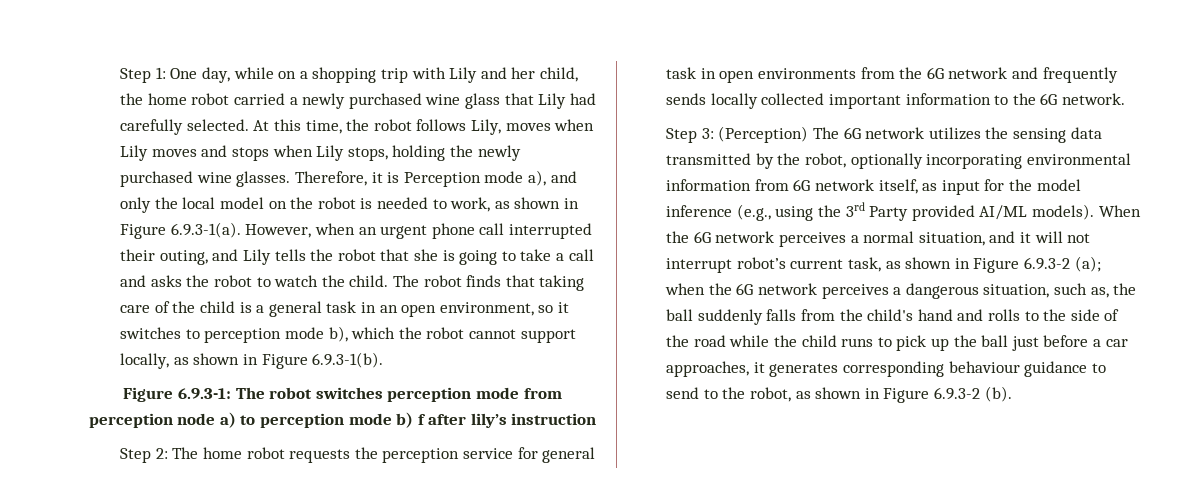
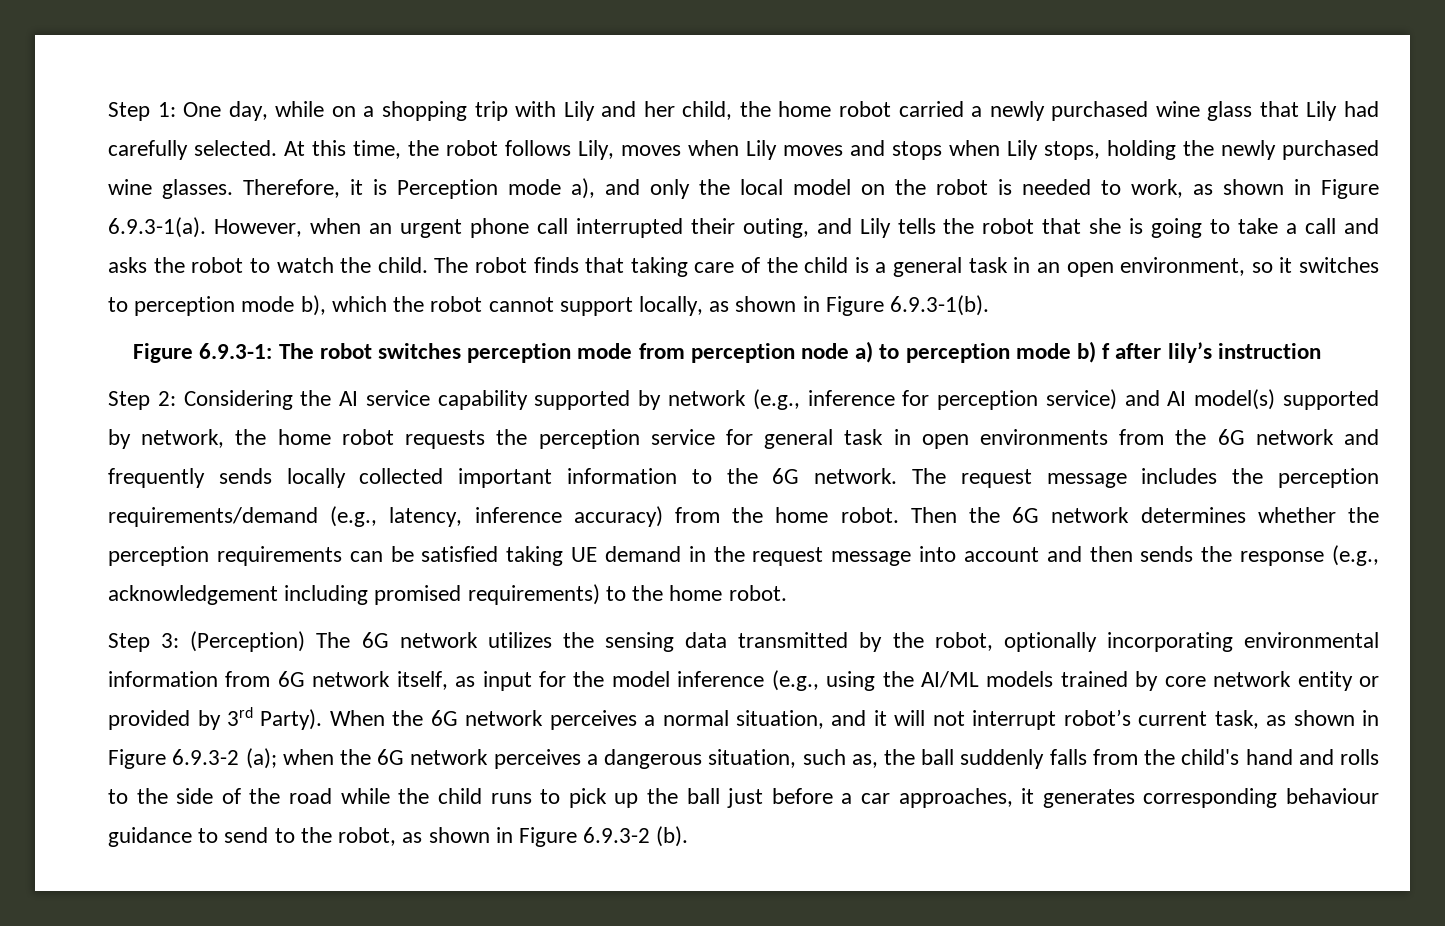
[172,447,199,459] The -> [183,389,1379,410] [108,429,267,449] Considering the AI service capability supported by network (e.g., inference for perception service) and AI model(s) supported by network, the
(1126, 99) none -> [912,468,1380,488] [108,506,1379,527] [108,545,1380,566] [108,584,787,605] The request message includes the perception requirements/demand (e.g., latency, inference accuracy) from the home robot. Then the 6G network determines whether the perception requirements can be satisfied taking UE demand in the request message into account and then sends the response (e.g., acknowledgement including promised requirements) to the home robot.
[845,202,1095,221] 3rd Party provided AI/ML models). -> [921,671,1379,691] [108,707,323,730] AI/ML models trained by core network entity or provided by 3rd Party).

